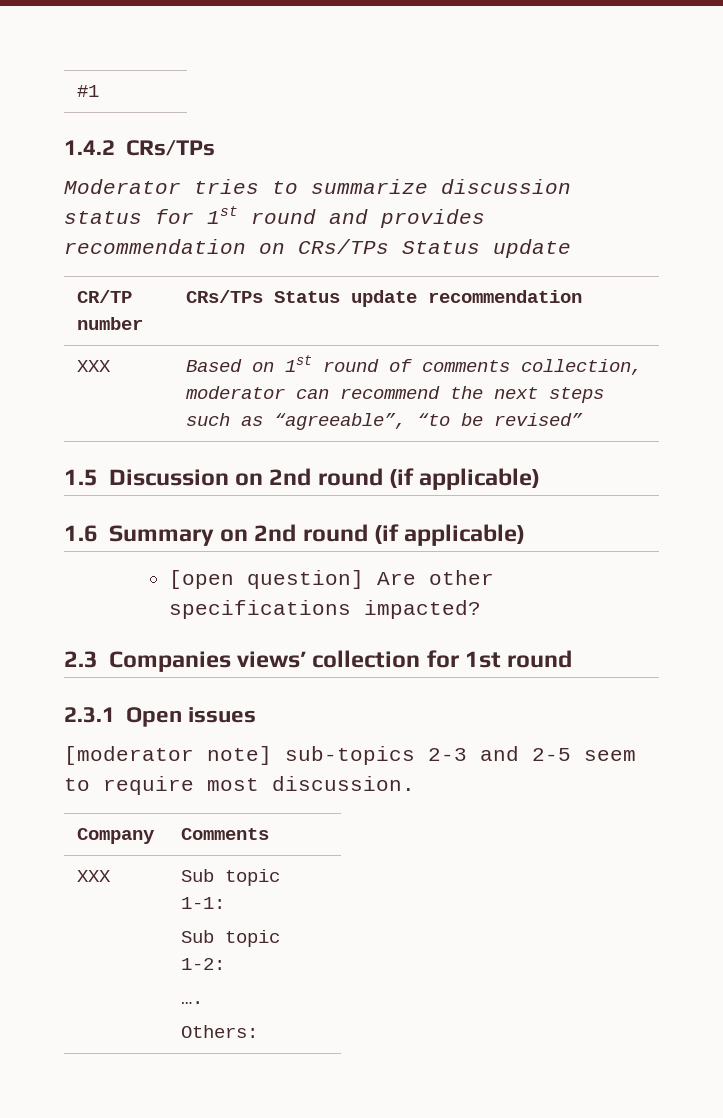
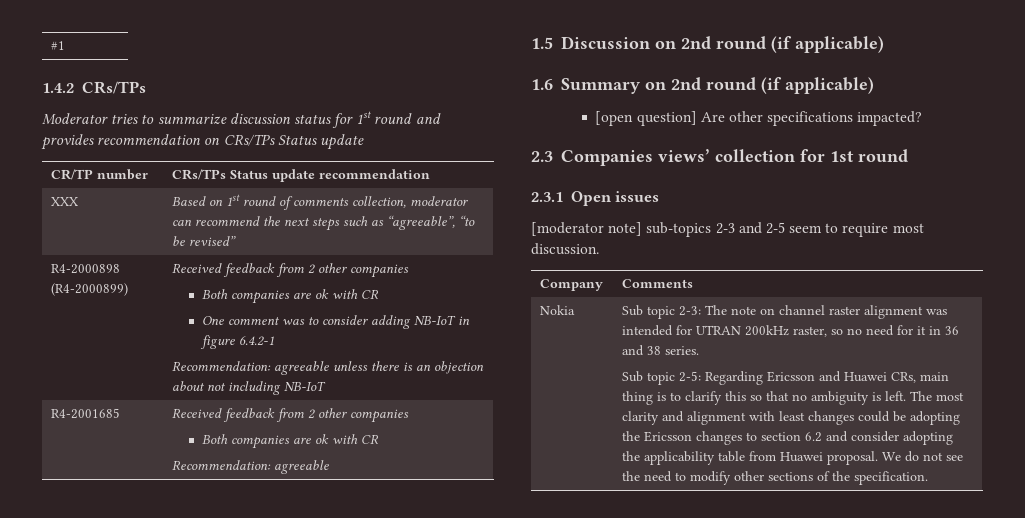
(584, 419) none -> [51,264,121,274] [51,283,129,296] [172,263,410,278] [201,289,379,304] [201,315,470,329] [199,335,274,349] [172,361,485,375] [172,381,327,395] [51,408,121,419] [172,408,410,423] [201,434,379,449] [172,460,330,474] // R4-2000898 (R4-2000899) | Received feedback from 2 other companies // Both companies are ok with CR // One comment was to consider adding NB-IoT in figure 6.4.2-1 // Recommendation: agreeable unless there is an objection about not including NB-IoT // R4-2001685 | Received feedback from 2 other companies // Both companies are ok with CR // Recommendation: agreeable
[77,870,112,882] [181,869,281,886] [181,897,226,909] [181,930,281,947] [181,958,226,970] [181,1001,204,1004] [181,1025,259,1038] XXX | Sub topic 1-1: // Sub topic 1-2: // …. // Others: -> [540,305,576,315] [622,305,948,319] [622,325,960,337] [622,345,700,356] [622,371,950,385] [622,391,965,405] [622,411,961,425] [622,431,954,445] [622,451,964,465] [622,471,929,485] Nokia | Sub topic 2-3: The note on channel raster alignment was intended for UTRAN 200kHz raster, so no need for it in 36 and 38 series. // Sub topic 2-5: Regarding Ericsson and Huawei CRs, main thing is to clarify this so that no ambiguity is left. The most clarity and alignment with least changes could be adopting the Ericsson changes to section 6.2 and consider adopting the applicability table from Huawei proposal. We do not see the need to modify other sections of the specification.

